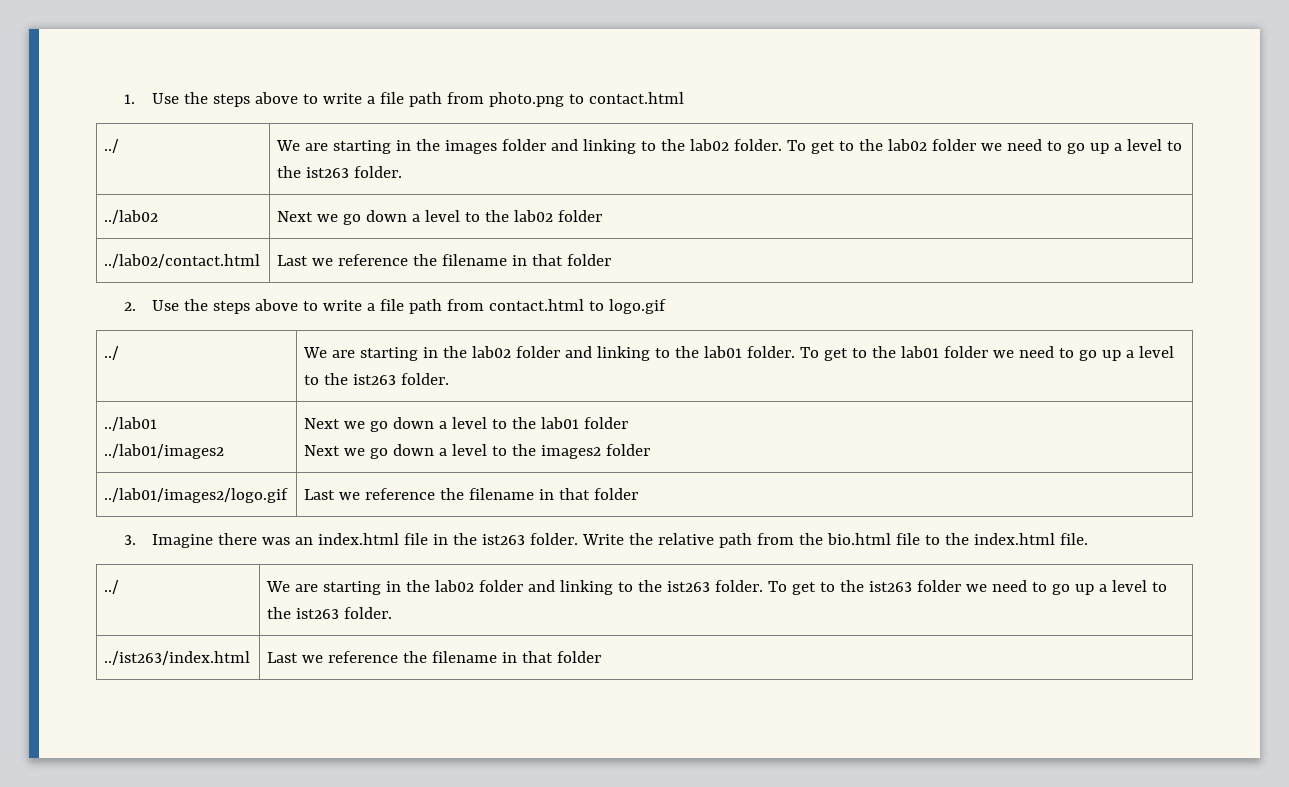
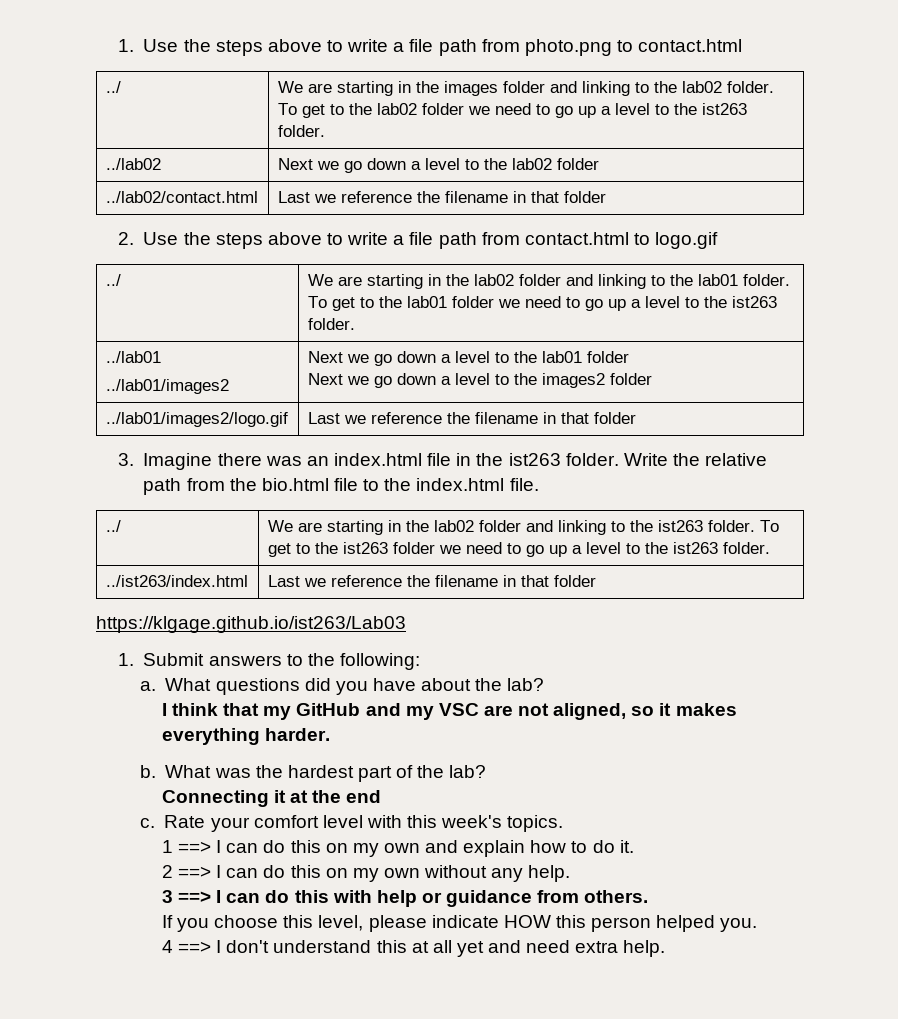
(602, 657) none -> [96,616,406,633] [117,653,420,670] [139,678,545,695] [161,703,737,720] [161,728,331,745] [139,765,487,782] [161,790,382,807] [139,815,564,832] [161,840,634,857] [161,865,571,882] [161,890,649,907] [161,915,758,932] [161,940,666,957] // https://klgage.github.io/ist263/Lab03 // 1. Submit answers to the following: // a. What questions did you have about the lab? // I think that my GitHub and my VSC are not aligned, so it makes everything harder. // b. What was the hardest part of the lab? // Connecting it at the end // c. Rate your comfort level with this week's topics. // 1 ==> I can do this on my own and explain how to do it. // 2 ==> I can do this on my own without any help. // 3 ==> I can do this with help or guidance from others. // If you choose this level, please indicate HOW this person helped you. // 4 ==> I don't understand this at all yet and need extra help.

